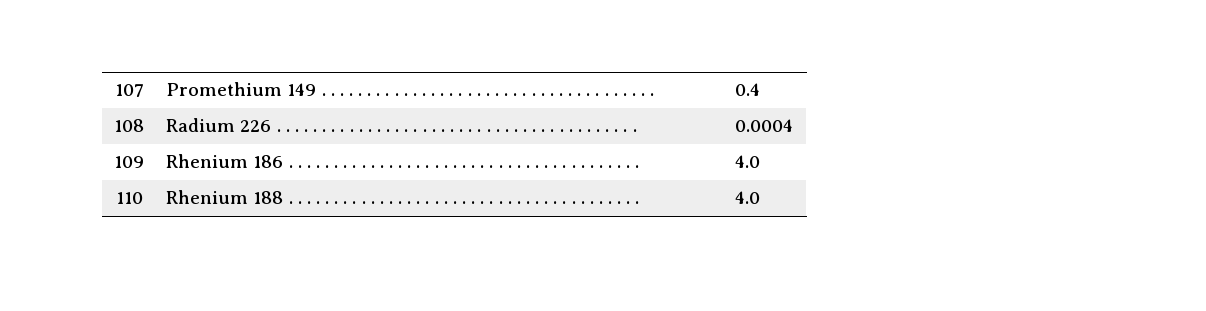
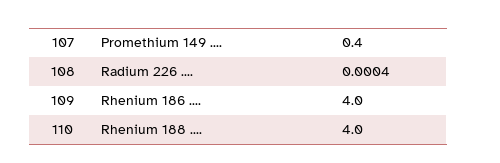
[321,93,655,96] [735,83,761,96] [114,119,144,132] [166,118,637,132] [735,119,794,132] [114,156,144,168] [166,154,640,168] [735,155,761,168] [115,192,143,204] [166,190,640,204] . . . . . . . . . . . . . . . . . . . . . . . . . . . . . . . . . . . . . | 0.4 // 108 | Radium 226 . . . . . . . . . . . . . . . . . . . . . . . . . . . . . . . . . . . . . . . . | 0.0004 // 109 | Rhenium 186 . . . . . . . . . . . . . . . . . . . . . . . . . . . . . . . . . . . . . . . | 4.0 // 110 | Rhenium 188 . . . . . . . . . . . . . . . . . . . . . . . . . . . . . . . . . . . . . . . -> [210,45,223,47] [342,38,364,47] [50,67,75,76] [101,66,194,76] [342,67,391,76] [51,96,74,105] [101,95,202,105] [342,96,364,105] [52,125,73,134] [101,124,203,134] .... | 0.4 // 108 | Radium 226 .... | 0.0004 // 109 | Rhenium 186 .... | 4.0 // 110 | Rhenium 188 ....

